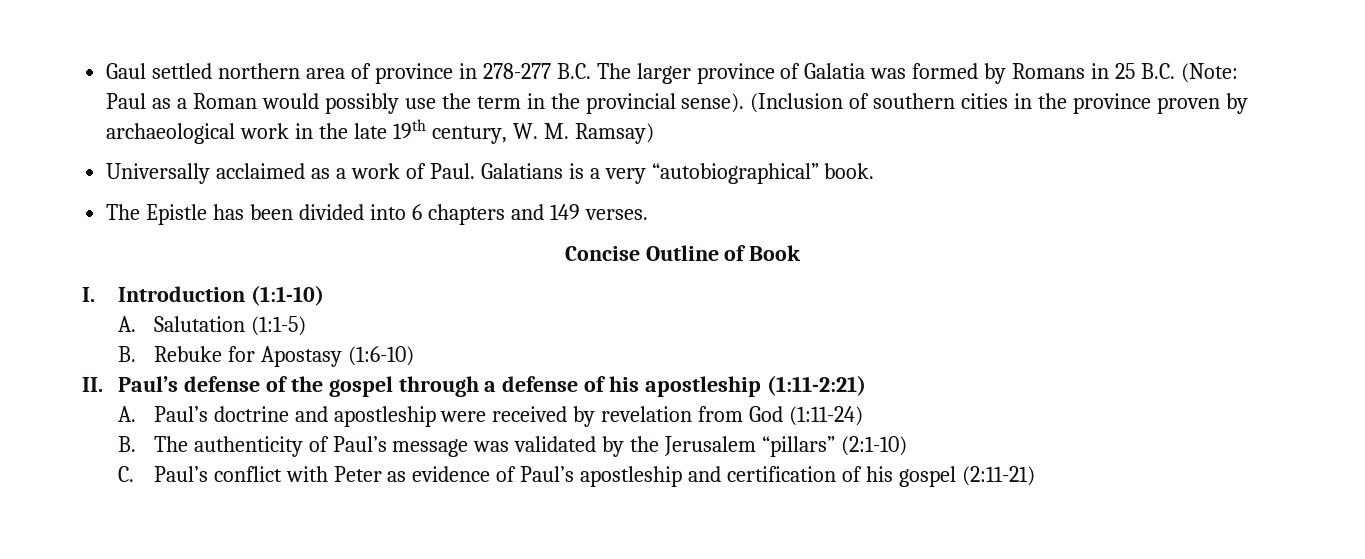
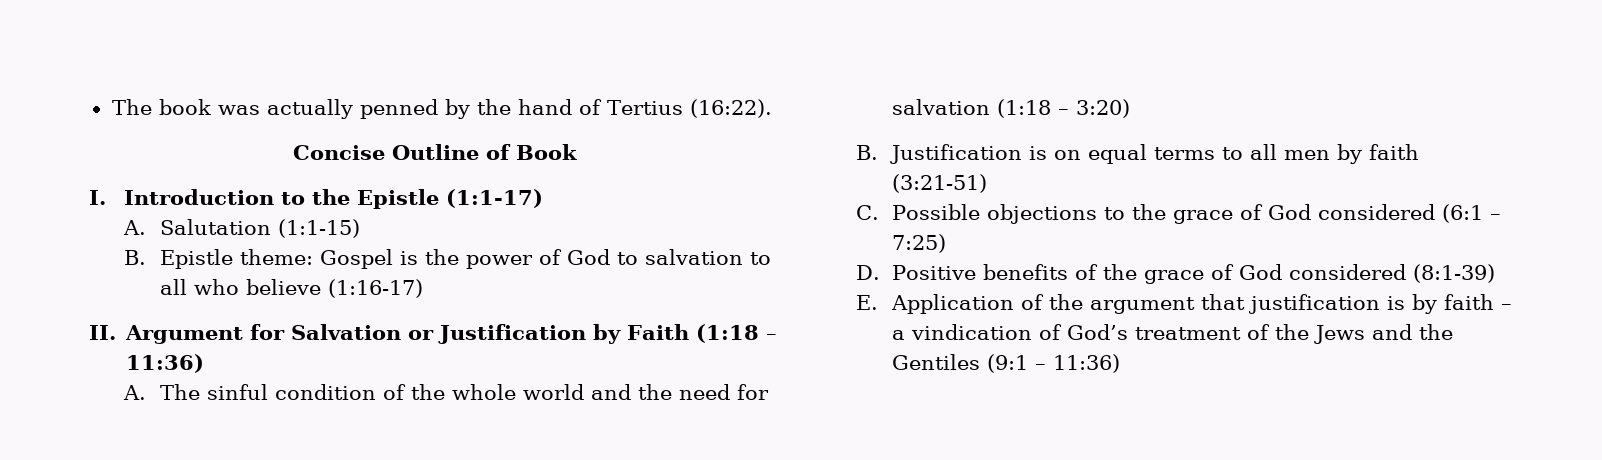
[106,63,1238,84] [106,93,1248,114] [106,119,654,144] [106,163,875,184] [106,204,648,225] Gaul settled northern area of province in 278-277 B.C. The larger province of Galatia was formed by Romans in 25 B.C. (Note: Paul as a Roman would possibly use the term in the provincial sense). (Inclusion of southern cities in the province proven by archaeological work in the late 19th century, W. M. Ramsay) // Universally acclaimed as a work of Paul. Galatians is a very “autobiographical” book. // The Epistle has been divided into 6 chapters and 149 verses. -> [111,99,772,119] The book was actually penned by the hand of Tertius (16:22).
[250,285,324,306] (1:1-10) -> [281,189,544,209] to the Epistle (1:1-17)
[250,316,306,336] [117,346,414,367] [82,375,867,397] [117,406,864,427] [117,436,908,457] [117,466,1035,487] (1:1-5) // B. Rebuke for Apostasy (1:6-10) // II. Paul’s defense of the gospel through a defense of his apostleship (1:11-2:21) // A. Paul’s doctrine and apostleship were received by revelation from God (1:11-24) // B. The authenticity of Paul’s message was validated by the Jerusalem “pillars” (2:1-10) // C. Paul’s conflict with Peter as evidence of Paul’s apostleship and certification of his gospel (2:11-21) -> [277,219,360,238] [124,249,771,269] [159,279,423,298] [89,324,778,344] [126,354,205,373] [123,384,769,400] [891,99,1130,118] [856,144,1419,164] [891,174,987,193] [856,204,1501,224] [891,234,946,253] [856,264,1495,284] [856,294,1512,314] [891,324,1453,344] [891,354,1120,373] (1:1-15) // B. Epistle theme: Gospel is the power of God to salvation to all who believe (1:16-17) // II. Argument for Salvation or Justification by Faith (1:18 – 11:36) // A. The sinful condition of the whole world and the need for salvation (1:18 – 3:20) // B. Justification is on equal terms to all men by faith (3:21-51) // C. Possible objections to the grace of God considered (6:1 – 7:25) // D. Positive benefits of the grace of God considered (8:1-39) // E. Application of the argument that justification is by faith – a vindication of God’s treatment of the Jews and the Gentiles (9:1 – 11:36)

